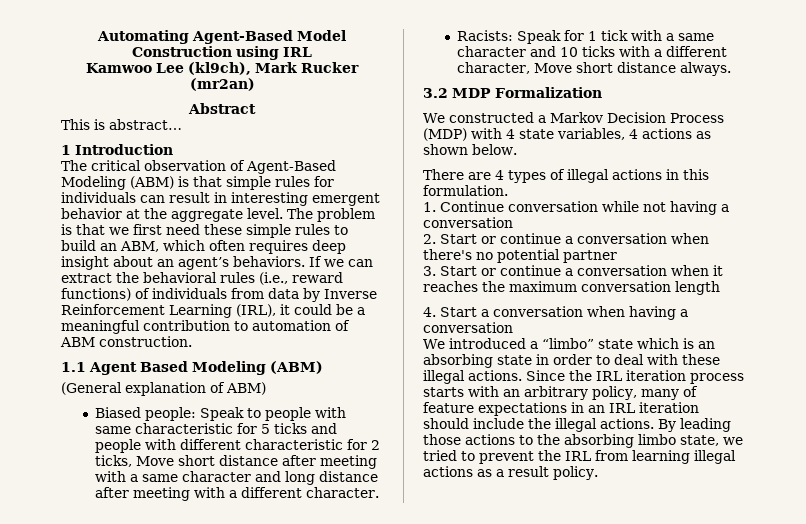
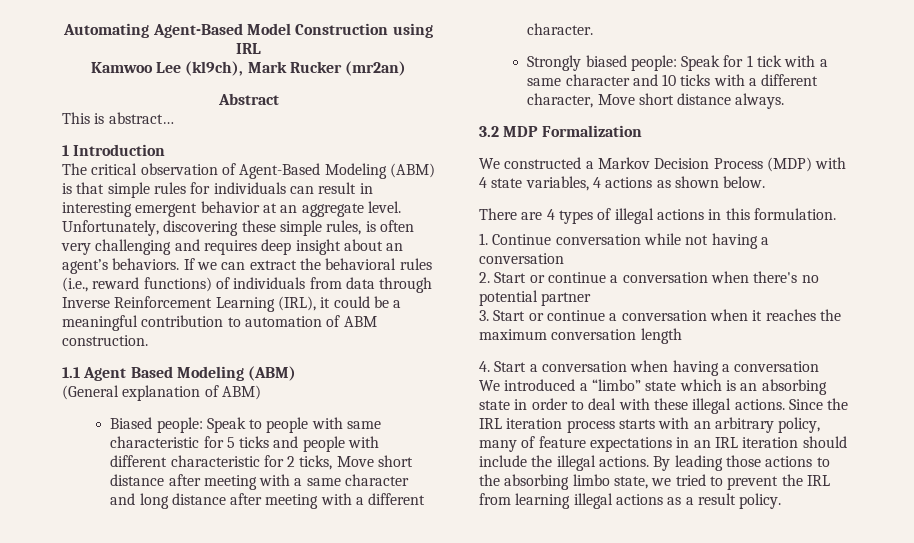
[144,208,167,219] the -> [280,205,298,213] an
[287,208,375,222] [61,224,348,238] [61,240,245,252] The problem is that we first need these simple rules to build an ABM, which often -> [62,220,414,236] [61,239,200,255] Unfortunately, discovering these simple rules, is often very challenging and
[303,288,320,302] by -> [379,277,433,293] through
[457,30,514,41] Racists: -> [527,55,677,71] Strongly biased people:

